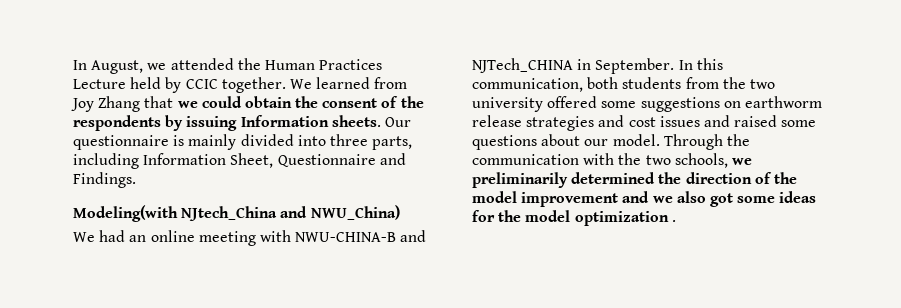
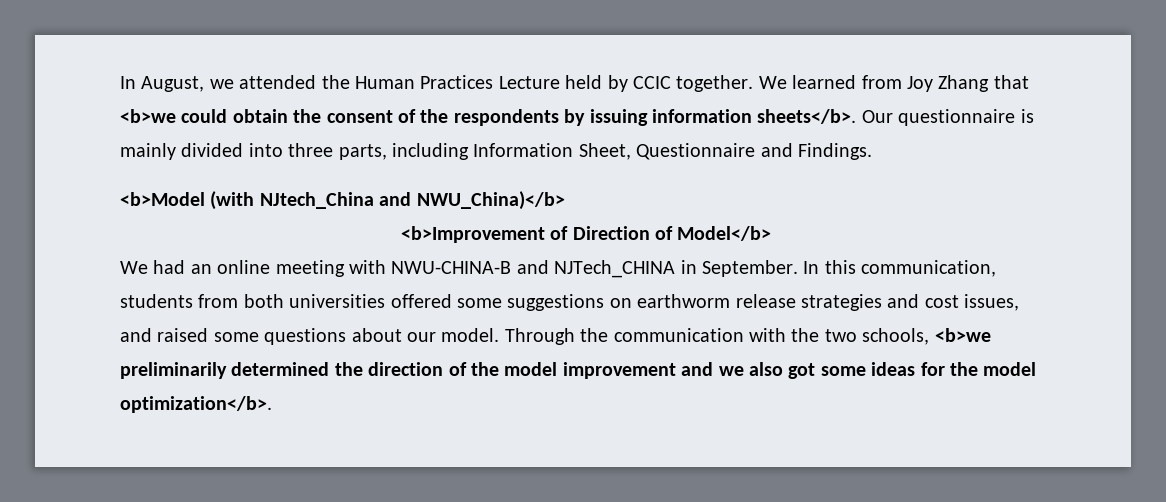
[177,101,198,108] we -> [120,109,176,123] <b>we
[240,115,381,127] Information sheets. -> [651,109,857,124] information sheets</b>.
[73,205,400,222] Modeling(with NJtech_China and NWU_China) -> [120,191,565,210] [400,226,772,243] <b>Model (with NJtech_China and NWU_China)</b> // <b>Improvement of Direction of Model</b>
[587,77,619,89] both -> (997, 268) none
[722,77,775,89] [472,97,543,112] the two university -> [243,294,386,308] both universities
[659,116,700,127] issues -> [964,294,1020,311] issues,
[731,158,752,165] we -> [934,328,991,342] <b>we
[574,211,676,226] optimization . -> [120,396,272,413] optimization</b>.

